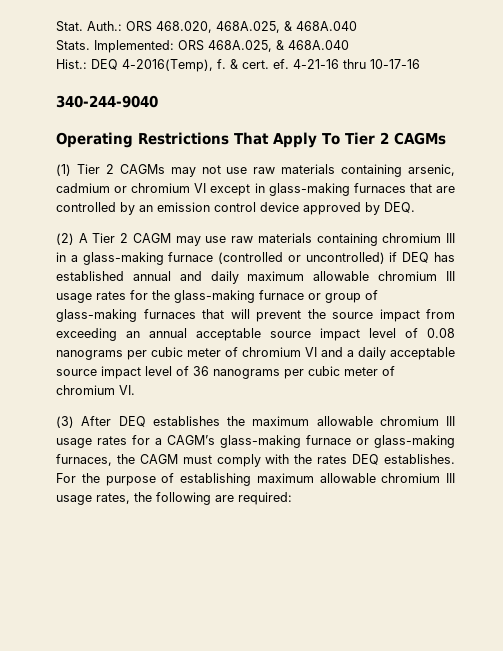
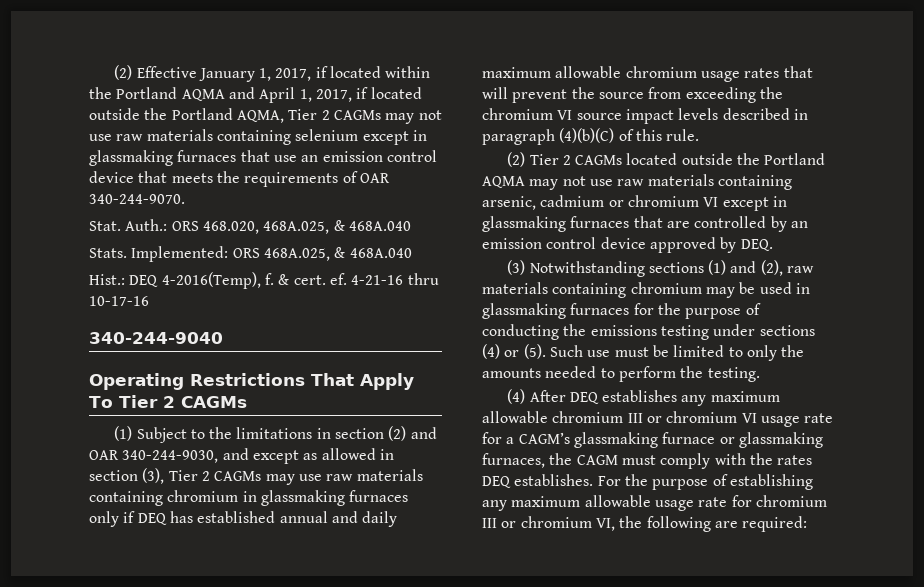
(56, 26) none -> [114,65,431,82] [89,87,422,103] [89,108,442,124] [89,129,427,145] [89,150,437,166] [89,171,390,187] [89,194,185,204] (2) Effective January 1, 2017, if located within the Portland AQMA and April 1, 2017, if located outside the Portland AQMA, Tier 2 CAGMs may not use raw materials containing selenium except in glassmaking furnaces that use an emission control device that meets the requirements of OAR 340-244-9070. //
[76,164,165,174] Tier 2 CAGMs -> [136,426,437,443] [89,448,394,464] [89,468,423,485] [89,490,409,506] [89,511,398,527] [482,66,813,82] [482,87,783,103] [482,108,808,124] [482,128,700,145] [507,152,826,167] [482,176,525,188] Subject to the limitations in section (2) and OAR 340-244-9030, and except as allowed in section (3), Tier 2 CAGMs may use raw materials containing chromium in glassmaking furnaces only if DEQ has established annual and daily maximum allowable chromium usage rates that will prevent the source from exceeding the chromium VI source impact levels described in paragraph (4)(b)(C) of this rule. // (2) Tier 2 CAGMs located outside the Portland AQMA
[268,183,350,196] glass-making -> [482,216,566,232] glassmaking
[56,233,456,246] [56,252,455,265] [56,271,455,284] [56,290,378,303] [56,309,455,322] [56,328,455,341] [56,347,455,360] [56,366,395,379] [56,385,135,395] [56,416,455,428] [56,436,127,448] (2) A Tier 2 CAGM may use raw materials containing chromium III in a glass-making furnace (controlled or uncontrolled) if DEQ has established annual and daily maximum allowable chromium III usage rates for the glass-making furnace or group of glass-making furnaces that will prevent the source impact from exceeding an annual acceptable source impact level of 0.08 nanograms per cubic meter of chromium VI and a daily acceptable source impact level of 36 nanograms per cubic meter of chromium VI. // (3) After DEQ establishes the maximum allowable chromium III usage rates -> [507,260,815,277] [482,282,810,298] [482,303,761,319] [482,324,815,340] [482,344,805,361] [482,366,760,382] [507,389,780,406] [482,411,834,427] (3) Notwithstanding sections (1) and (2), raw materials containing chromium may be used in glassmaking furnaces for the purpose of conducting the emissions testing under sections (4) or (5). Such use must be limited to only the amounts needed to perform the testing. // (4) After DEQ establishes any maximum allowable chromium III or chromium VI usage rate
[220,435,455,448] glass-making furnace or glass-making -> [573,432,823,448] glassmaking furnace or glassmaking
[256,473,455,483] [56,493,130,505] maximum allowable chromium III usage rates, -> [482,495,827,511] [482,516,615,531] any maximum allowable usage rate for chromium III or chromium VI,

